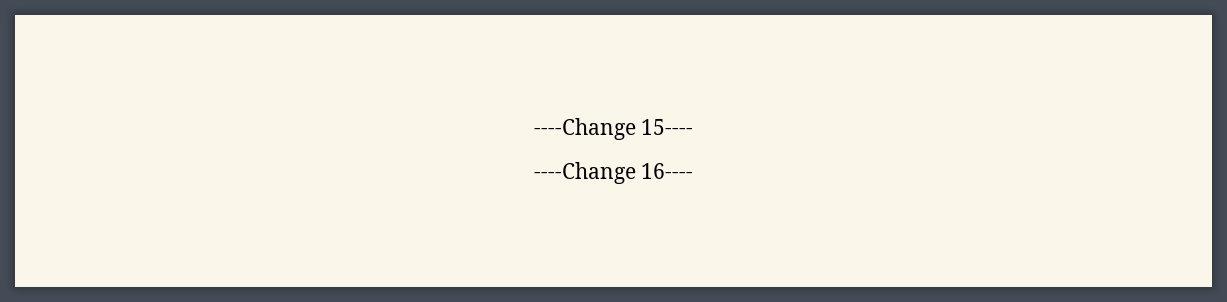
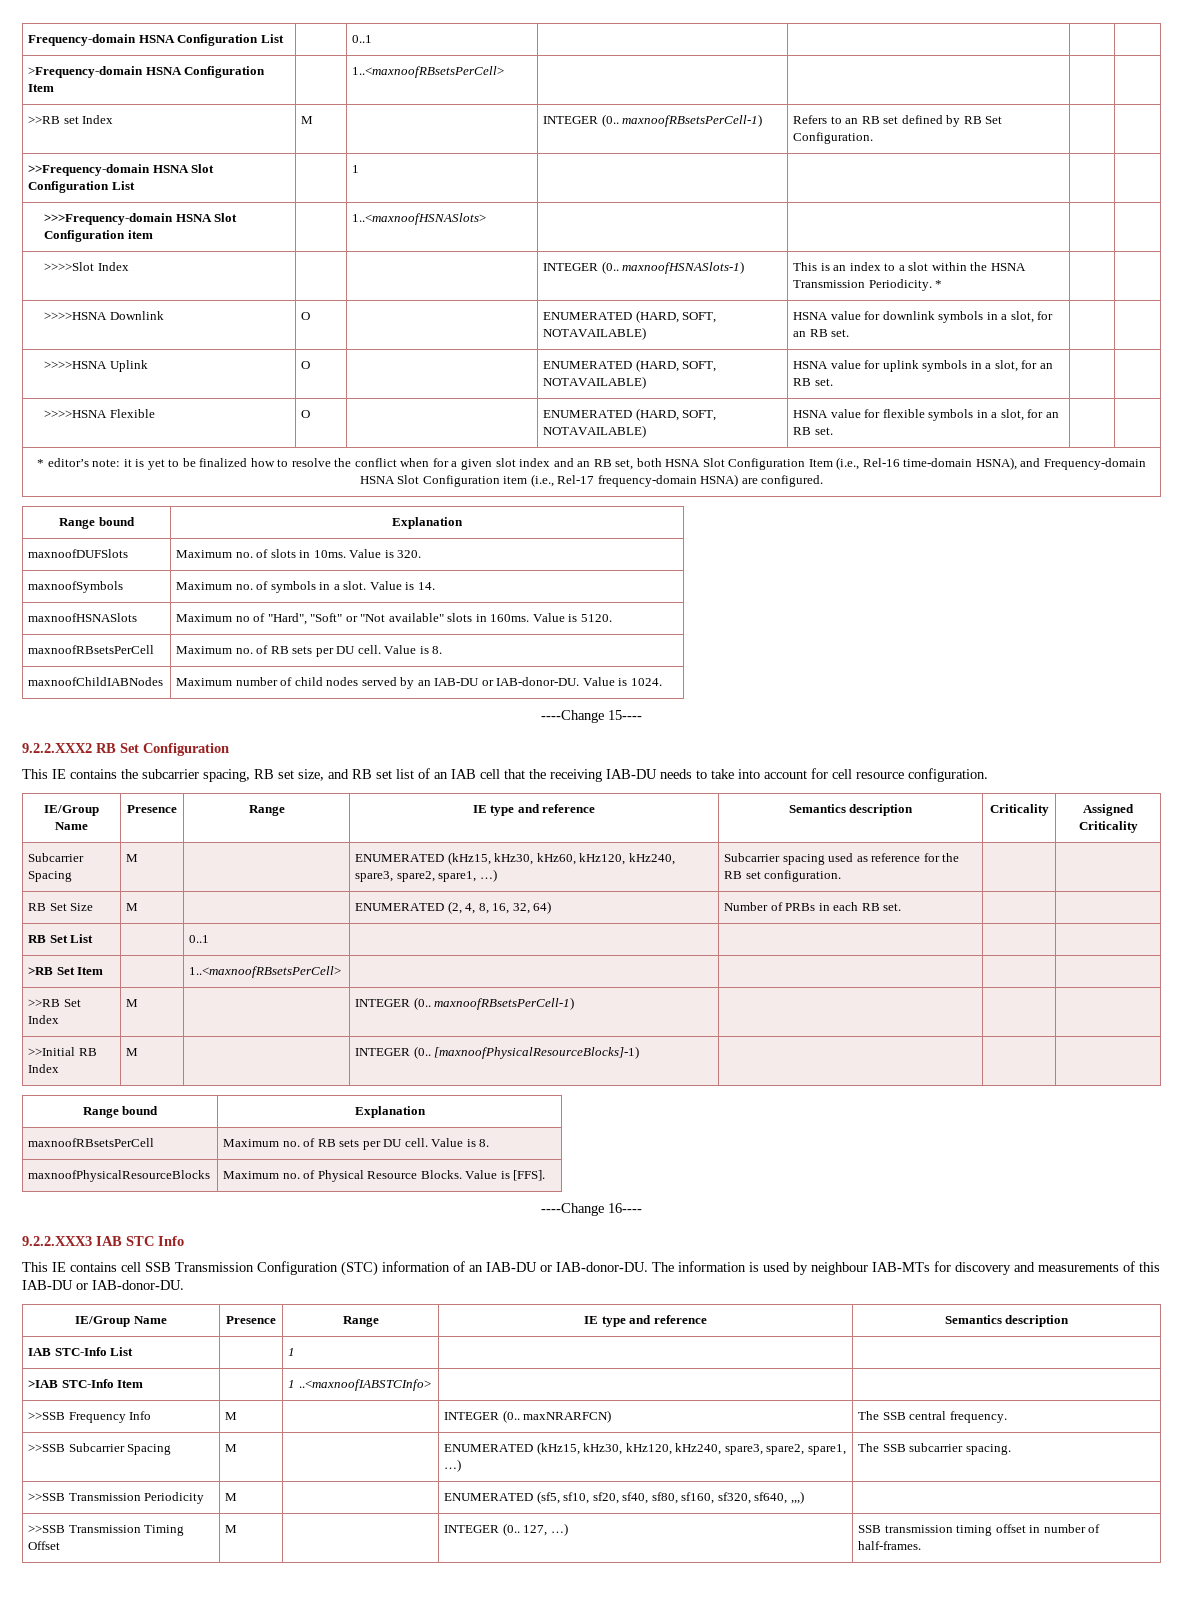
[533,118,694,140] [533,162,694,184] ----Change 15---- // ----Change 16---- -> [28,34,284,46] [352,35,373,43] [28,66,266,78] [28,84,55,92] [352,66,505,78] [28,115,114,124] [301,116,314,124] [543,114,763,127] [793,115,1003,127] [793,132,874,144] [28,164,215,176] [28,181,135,193] [352,165,360,173] [44,213,238,225] [44,230,153,242] [352,213,487,225] [44,262,129,271] [543,261,745,274] [793,262,1026,271] [793,279,943,291] [44,311,164,320] [301,312,311,320] [543,310,717,323] [543,327,647,340] [793,311,1054,323] [793,329,850,337] [44,360,148,372] [301,361,311,369] [543,359,717,372] [543,376,647,389] [793,360,1053,372] [793,378,833,386] [44,409,155,418] [301,410,311,418] [543,408,717,421] [543,425,647,438] [793,409,1059,421] [793,427,833,435] [37,457,1146,470] [359,474,824,487] [59,517,135,529] [391,517,463,529] [28,549,129,558] [176,549,422,558] [28,581,124,593] [176,581,435,593] [28,613,138,622] [176,613,612,625] [28,645,155,654] [176,645,443,657] [28,677,164,686] [176,677,662,689] [541,710,642,723] [22,743,229,756] [22,768,988,782] [44,805,99,816] [55,822,88,830] [127,805,177,813] [248,805,285,816] [472,804,596,816] [788,804,914,816] [989,804,1049,816] [1083,804,1134,816] [1078,821,1138,833] [28,853,85,862] [28,871,73,882] [126,854,139,862] [355,852,675,865] [355,869,497,882] [724,853,960,865] [724,870,842,882] [28,903,94,911] [126,903,139,911] [355,901,552,914] [724,902,902,911] [28,934,94,943] [189,935,210,943] [28,967,104,975] [189,966,342,978] [28,999,81,1007] [28,1015,60,1024] [126,999,139,1007] [355,997,575,1010] [28,1047,97,1056] [28,1064,60,1073] [126,1048,139,1056] [355,1046,640,1059] [82,1106,159,1118] [354,1106,426,1118] [28,1138,155,1147] [223,1138,490,1150] [28,1170,211,1182] [223,1170,546,1182] [541,1203,642,1216] [22,1236,184,1246] [22,1261,1160,1276] [22,1280,184,1290] [75,1316,167,1327] [226,1316,276,1324] [342,1316,379,1327] [584,1315,707,1327] [944,1315,1070,1327] [28,1347,134,1356] [288,1348,296,1356] [28,1379,144,1388] [288,1379,431,1391] [28,1411,152,1423] [225,1412,238,1420] [444,1410,612,1423] [858,1411,1007,1423] [28,1443,172,1455] [225,1444,238,1452] [444,1442,846,1455] [444,1459,462,1472] [858,1443,1011,1455] [28,1492,205,1504] [225,1493,238,1501] [444,1491,804,1504] [28,1525,185,1536] [28,1541,61,1550] [225,1525,238,1533] [444,1523,568,1536] [858,1524,1101,1536] [858,1541,922,1550] Frequency-domain HSNA Configuration List | | 0..1 | | | | // >Frequency-domain HSNA Configuration Item | | 1..<maxnoofRBsetsPerCell> | | | | // >>RB set Index | M | | INTEGER (0.. maxnoofRBsetsPerCell-1) | Refers to an RB set defined by RB Set Configuration. | | // >>Frequency-domain HSNA Slot Configuration List | | 1 | | | | // >>>Frequency-domain HSNA Slot Configuration item | | 1..<maxnoofHSNASlots> | | | | // >>>>Slot Index | | | INTEGER (0.. maxnoofHSNASlots-1) | This is an index to a slot within the HSNA Transmission Periodicity. * | | // >>>>HSNA Downlink | O | | ENUMERATED (HARD, SOFT, NOTAVAILABLE) | HSNA value for downlink symbols in a slot, for an RB set. | | // >>>>HSNA Uplink | O | | ENUMERATED (HARD, SOFT, NOTAVAILABLE) | HSNA value for uplink symbols in a slot, for an RB set. | | // >>>>HSNA Flexible | O | | ENUMERATED (HARD, SOFT, NOTAVAILABLE) | HSNA value for flexible symbols in a slot, for an RB set. | | // * editor’s note: it is yet to be finalized how to resolve the conflict when for a given slot index and an RB set, both HSNA Slot Configuration Item (i.e., Rel-16 time-domain HSNA), and Frequency-domain HSNA Slot Configuration item (i.e., Rel-17 frequency-domain HSNA) are configured. // Range bound | Explanation // maxnoofDUFSlots | Maximum no. of slots in 10ms. Value is 320. // maxnoofSymbols | Maximum no. of symbols in a slot. Value is 14. // maxnoofHSNASlots | Maximum no of "Hard", "Soft" or "Not available" slots in 160ms. Value is 5120. // maxnoofRBsetsPerCell | Maximum no. of RB sets per DU cell. Value is 8. // maxnoofChildIABNodes | Maximum number of child nodes served by an IAB-DU or IAB-donor-DU. Value is 1024. // ----Change 15---- // 9.2.2.XXX2 RB Set Configuration // This IE contains the subcarrier spacing, RB set size, and RB set list of an IAB cell that the receiving IAB-DU needs to take into account for cell resource configuration. // IE/Group Name | Presence | Range | IE type and reference | Semantics description | Criticality | Assigned Criticality // Subcarrier Spacing | M | | ENUMERATED (kHz15, kHz30, kHz60, kHz120, kHz240, spare3, spare2, spare1, …) | Subcarrier spacing used as reference for the RB set configuration. | | // RB Set Size | M | | ENUMERATED (2, 4, 8, 16, 32, 64) | Number of PRBs in each RB set. | | // RB Set List | | 0..1 | | | | // >RB Set Item | | 1..<maxnoofRBsetsPerCell> | | | | // >>RB Set Index | M | | INTEGER (0.. maxnoofRBsetsPerCell-1) | | | // >>Initial RB Index | M | | INTEGER (0.. [maxnoofPhysicalResourceBlocks]-1) | | | // Range bound | Explanation // maxnoofRBsetsPerCell | Maximum no. of RB sets per DU cell. Value is 8. // maxnoofPhysicalResourceBlocks | Maximum no. of Physical Resource Blocks. Value is [FFS]. // ----Change 16---- // 9.2.2.XXX3 IAB STC Info // This IE contains cell SSB Transmission Configuration (STC) information of an IAB-DU or IAB-donor-DU. The information is used by neighbour IAB-MTs for discovery and measurements of this IAB-DU or IAB-donor-DU. // IE/Group Name | Presence | Range | IE type and reference | Semantics description // IAB STC-Info List | | 1 | | // >IAB STC-Info Item | | 1 ..<maxnoofIABSTCInfo> | | // >>SSB Frequency Info | M | | INTEGER (0.. maxNRARFCN) | The SSB central frequency. // >>SSB Subcarrier Spacing | M | | ENUMERATED (kHz15, kHz30, kHz120, kHz240, spare3, spare2, spare1, …) | The SSB subcarrier spacing. // >>SSB Transmission Periodicity | M | | ENUMERATED (sf5, sf10, sf20, sf40, sf80, sf160, sf320, sf640, ,,,) | // >>SSB Transmission Timing Offset | M | | INTEGER (0.. 127, …) | SSB transmission timing offset in number of half-frames.

